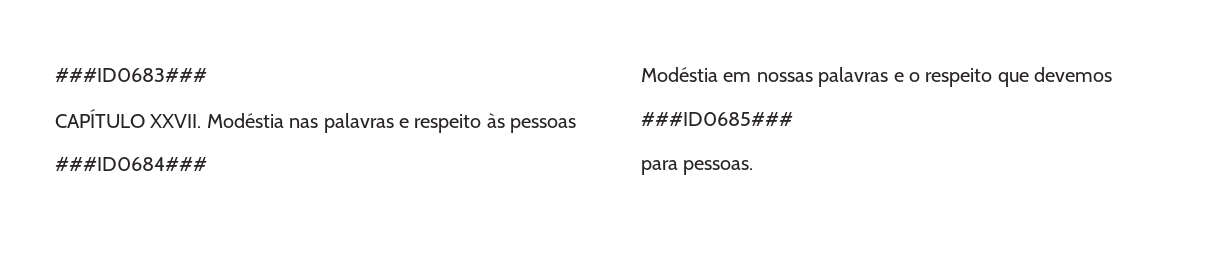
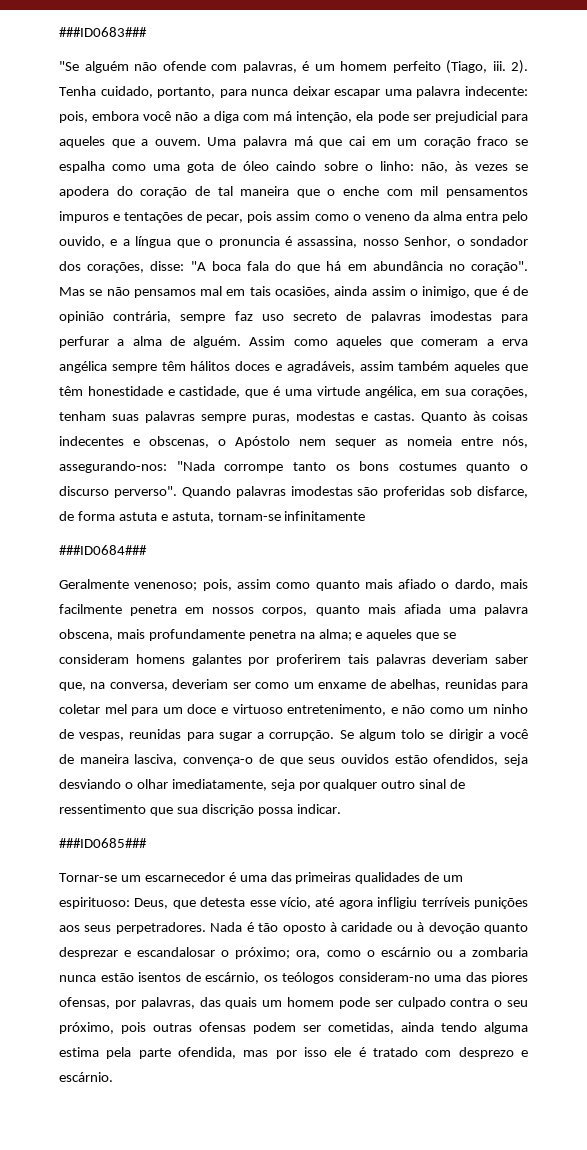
[55,109,577,133] [55,157,207,171] [641,67,1113,87] [641,112,793,126] [641,160,754,175] CAPÍTULO XXVII. Modéstia nas palavras e respeito às pessoas // ###ID0684### // Modéstia em nossas palavras e o respeito que devemos // ###ID0685### // para pessoas. -> [59,60,528,74] [59,86,528,98] [59,111,528,123] [59,136,529,148] [59,161,529,173] [59,186,528,198] [59,211,528,223] [59,236,528,248] [59,261,528,273] [59,286,528,298] [59,311,528,323] [59,336,528,348] [59,361,529,373] [59,386,528,398] [59,411,528,423] [59,436,528,448] [59,461,528,473] [59,486,528,498] [59,511,366,523] [59,545,147,555] [59,579,529,591] [59,604,528,616] [59,629,457,641] [59,654,528,666] [59,679,528,691] [59,704,528,716] [59,729,528,741] [59,754,528,766] [59,779,466,791] [59,804,341,816] [59,838,147,848] [59,872,464,884] [59,897,528,909] [59,922,528,934] [59,947,528,959] [59,972,528,984] [59,997,528,1009] [59,1022,528,1034] [59,1047,528,1059] [59,1072,113,1082] "Se alguém não ofende com palavras, é um homem perfeito (Tiago, iii. 2). Tenha cuidado, portanto, para nunca deixar escapar uma palavra indecente: pois, embora você não a diga com má intenção, ela pode ser prejudicial para aqueles que a ouvem. Uma palavra má que cai em um coração fraco se espalha como uma gota de óleo caindo sobre o linho: não, às vezes se apodera do coração de tal maneira que o enche com mil pensamentos impuros e tentações de pecar, pois assim como o veneno da alma entra pelo ouvido, e a língua que o pronuncia é assassina, nosso Senhor, o sondador dos corações, disse: "A boca fala do que há em abundância no coração". Mas se não pensamos mal em tais ocasiões, ainda assim o inimigo, que é de opinião contrária, sempre faz uso secreto de palavras imodestas para perfurar a alma de alguém. Assim como aqueles que comeram a erva angélica sempre têm hálitos doces e agradáveis, assim também aqueles que têm honestidade e castidade, que é uma virtude angélica, em sua corações, tenham suas palavras sempre puras, modestas e castas. Quanto às coisas indecentes e obscenas, o Apóstolo nem sequer as nomeia entre nós, assegurando-nos: "Nada corrompe tanto os bons costumes quanto o discurso perverso". Quando palavras imodestas são proferidas sob disfarce, de forma astuta e astuta, tornam-se infinitamente // ###ID0684### // Geralmente venenoso; pois, assim como quanto mais afiado o dardo, mais facilmente penetra em nossos corpos, quanto mais afiada uma palavra obscena, mais profundamente penetra na alma; e aqueles que se consideram homens galantes por proferirem tais palavras deveriam saber que, na conversa, deveriam ser como um enxame de abelhas, reunidas para coletar mel para um doce e virtuoso entretenimento, e não como um ninho de vespas, reunidas para sugar a corrupção. Se algum tolo se dirigir a você de maneira lasciva, convença-o de que seus ouvidos estão ofendidos, seja desviando o olhar imediatamente, seja por qualquer outro sinal de ressentimento que sua discrição possa indicar. // ###ID0685### // Tornar-se um escarnecedor é uma das primeiras qualidades de um espirituoso: Deus, que detesta esse vício, até agora infligiu terríveis punições aos seus perpetradores. Nada é tão oposto à caridade ou à devoção quanto desprezar e escandalosar o próximo; ora, como o escárnio ou a zombaria nunca estão isentos de escárnio, os teólogos consideram-no uma das piores ofensas, por palavras, das quais um homem pode ser culpado contra o seu próximo, pois outras ofensas podem ser cometidas, ainda tendo alguma estima pela parte ofendida, mas por isso ele é tratado com desprezo e escárnio.

